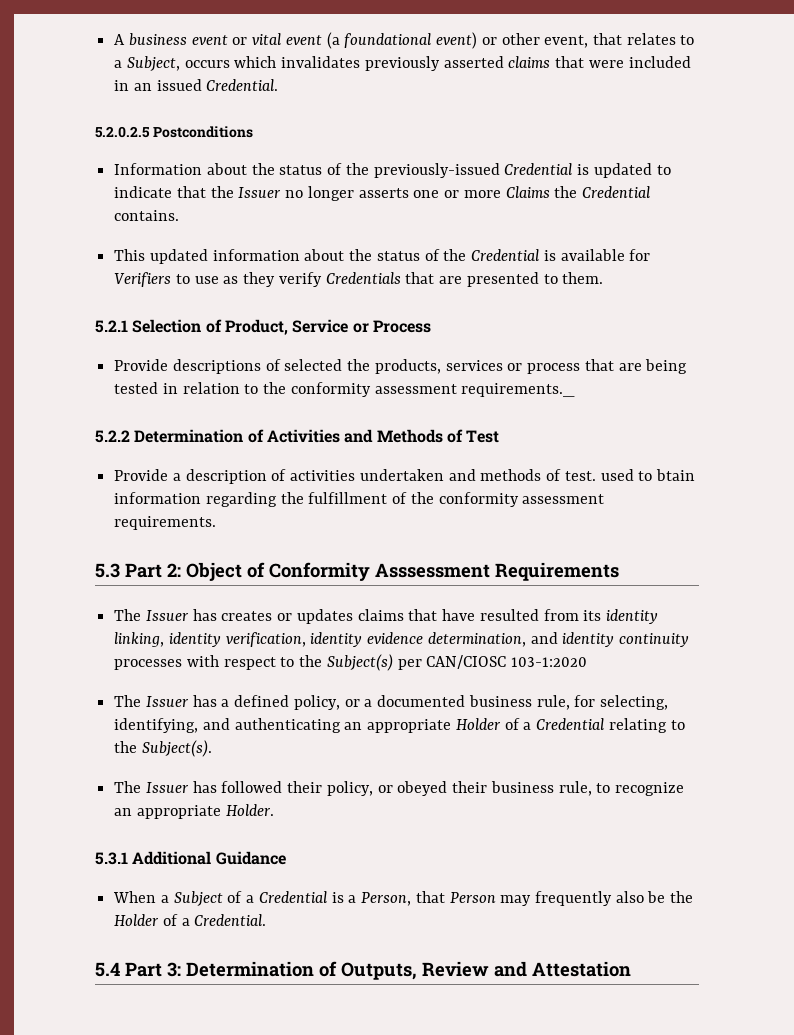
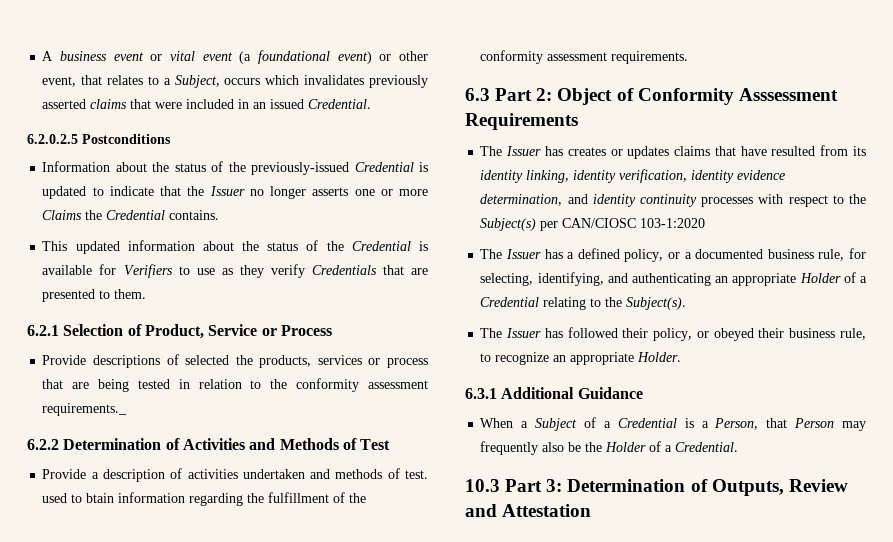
[95,126,150,138] 5.2.0.2.5 -> [27,134,78,144] 6.2.0.2.5
[95,320,128,333] 5.2.1 -> [27,325,59,336] 6.2.1
[95,430,130,443] 5.2.2 -> [27,439,59,450] 6.2.2
[95,563,120,578] 5.3 -> [465,88,490,101] 6.3
[95,852,128,865] 5.3.1 -> [465,388,497,399] 6.3.1
[95,962,120,977] 5.4 -> [465,479,500,492] 10.3

